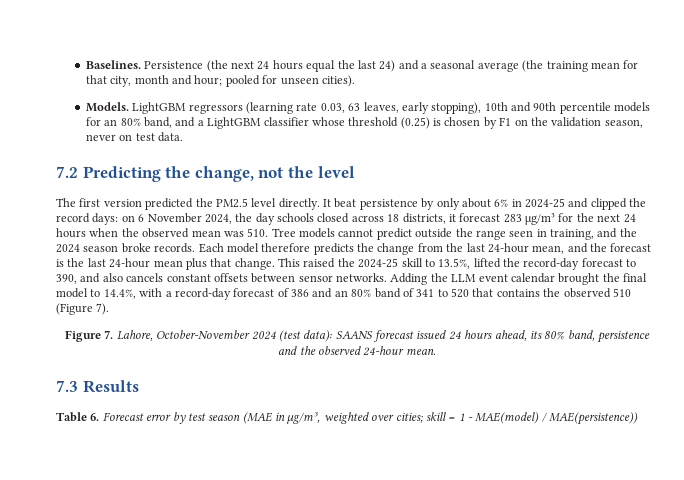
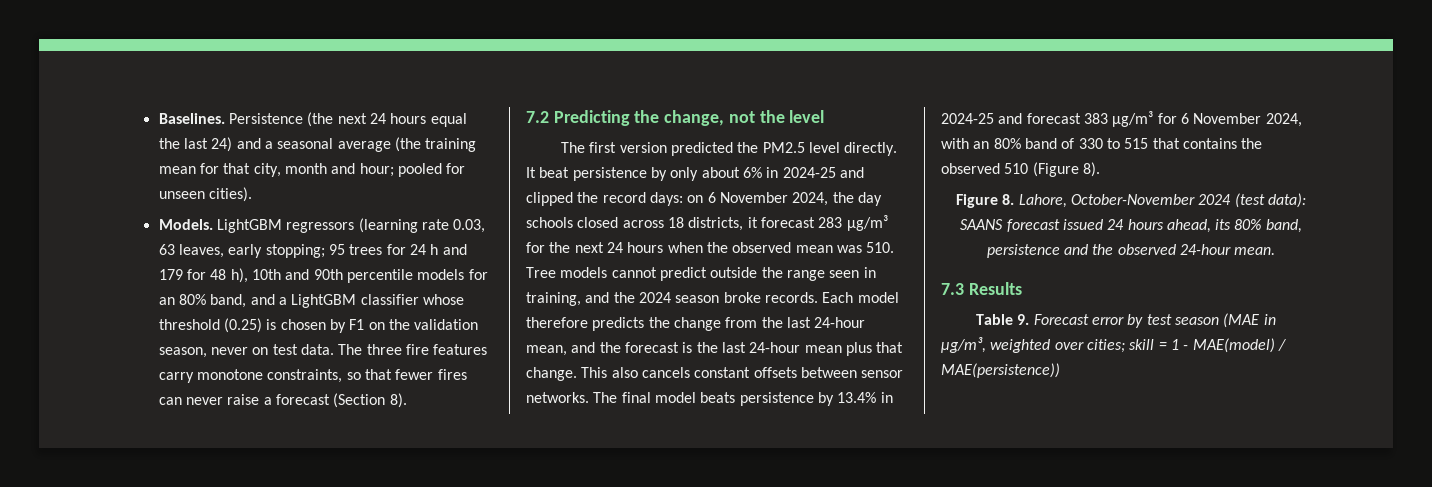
[431,102,482,114] stopping), -> [265,244,467,258] [158,268,248,283] stopping; 95 trees for 24 h and 179 for 48 h),
(184, 137) none -> [338,344,488,355] [158,369,467,383] [158,393,407,408] The three fire features carry monotone constraints, so that fewer fires can never raise a forecast (Section 8).
[303,258,637,270] [56,273,101,284] raised the 2024-25 skill to 13.5%, lifted the record-day forecast to 390, and -> (608, 372) none
[390,273,647,285] [56,288,333,300] Adding the LLM event calendar brought the final model to 14.4%, with a record-day forecast of 386 and -> [593,392,893,406] [941,111,1302,127] [941,138,969,149] The final model beats persistence by 13.4% in 2024-25 and forecast 383 µg/m³ for 6 November 2024, with
[416,288,469,298] 341 to 520 -> [1078,138,1149,149] 330 to 515
[96,303,110,315] 7). -> [1082,162,1100,177] 8).
[104,330,114,339] 7. -> [1002,194,1015,205] 8.
[90,413,100,421] 6. -> [1017,314,1030,325] 9.

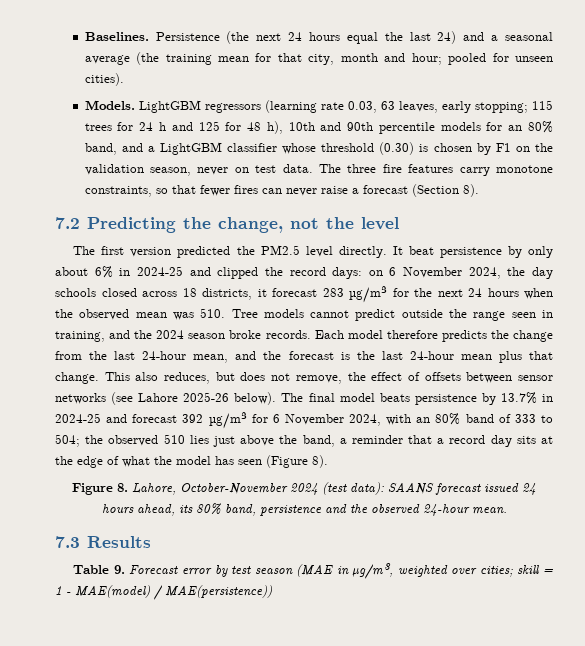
[329,244,346,255] 95 -> [531,100,553,110] 115
[158,269,183,280] 179 -> [198,121,220,131] 125
[224,318,263,333] (0.25) -> [379,142,415,155] (0.30)
[641,367,904,378] [526,392,589,403] cancels constant offsets between sensor networks. -> [164,372,553,384] [55,392,277,405] reduces, but does not remove, the effect of offsets between sensor networks (see Lahore 2025-26 below).
[837,392,877,403] 13.4% -> [500,392,537,404] 13.7%
[1083,113,1108,124] 383 -> [182,414,204,423] 392
[1078,138,1263,149] [941,163,1029,174] 330 to 515 that contains the observed 510 -> [514,414,553,423] [55,434,553,447] [55,456,262,468] 333 to 504; the observed 510 lies just above the band, a reminder that a record day sits at the edge of what the model has seen

